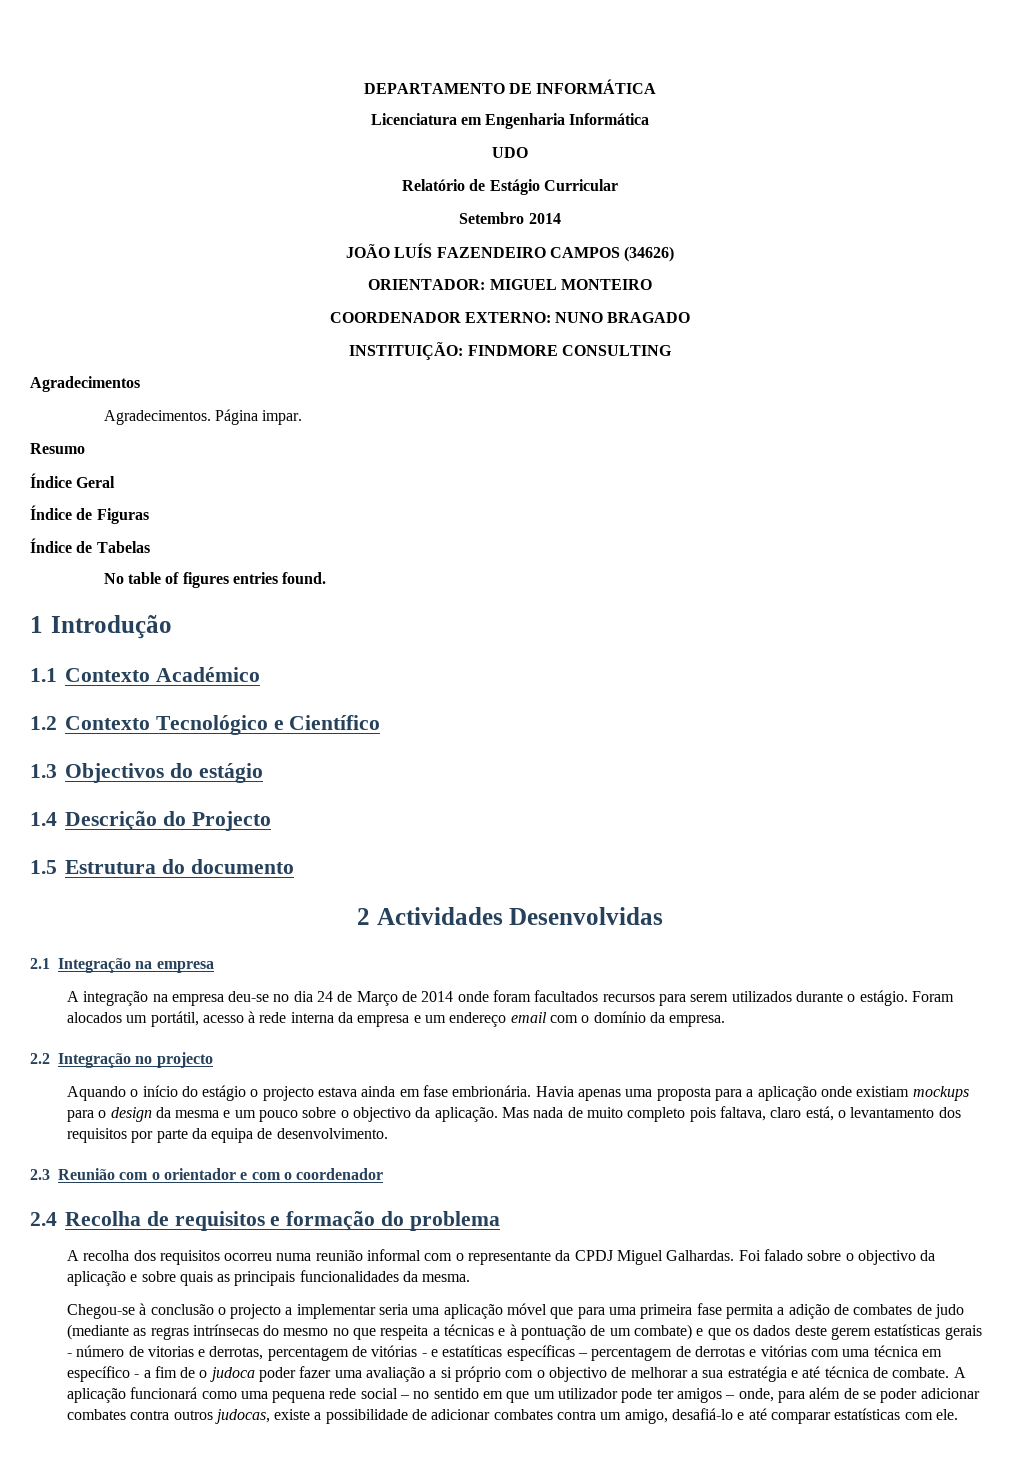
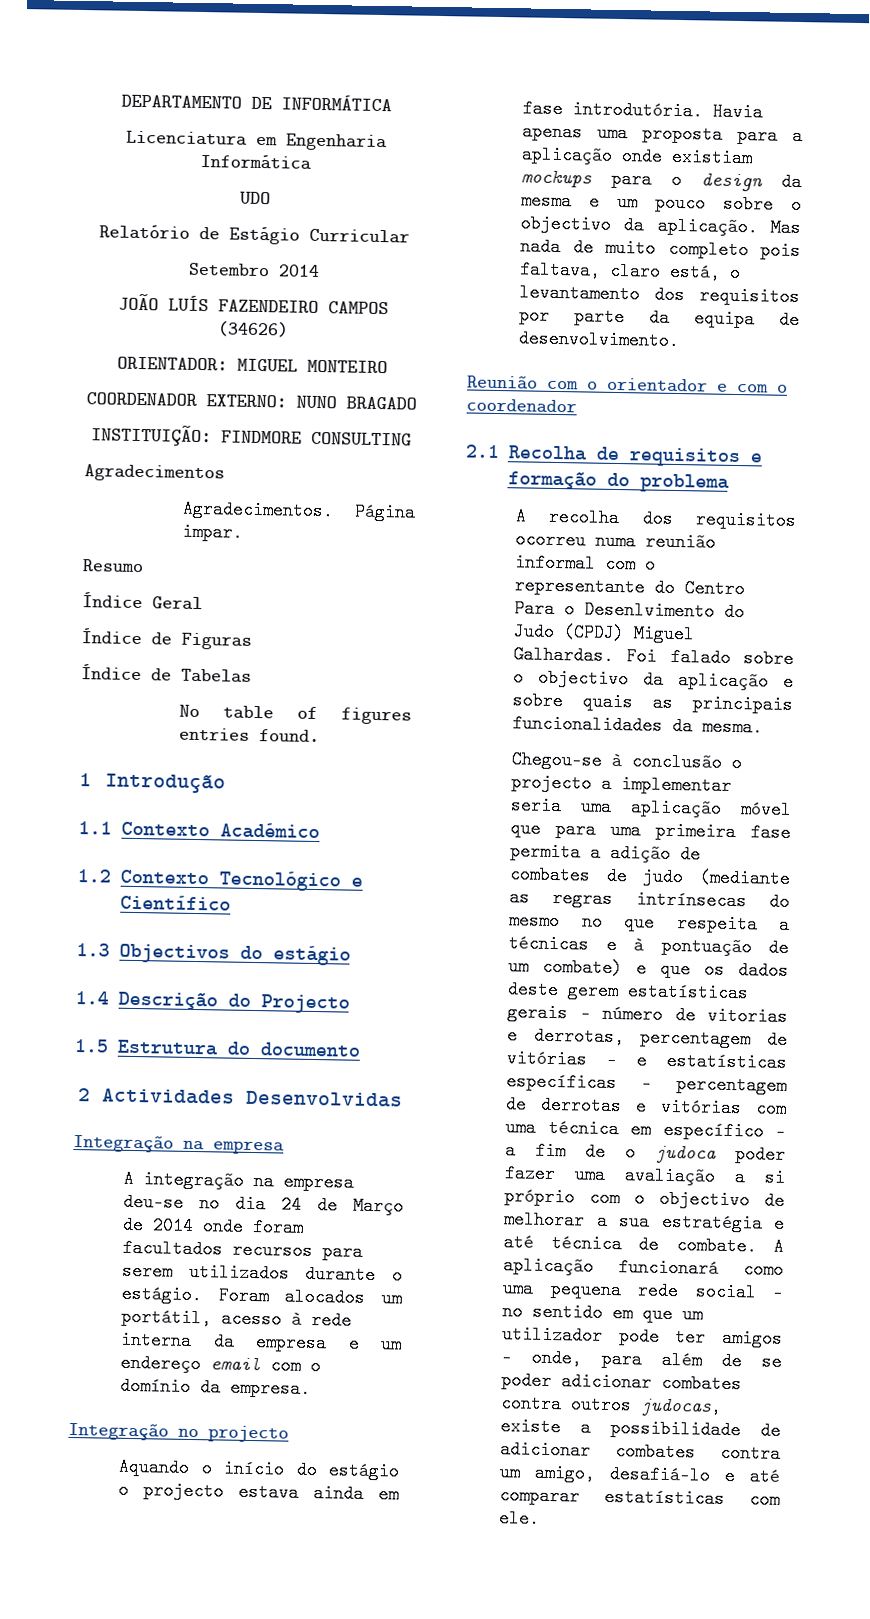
[30,958,50,969] 2.1 -> (403, 1099) none
[30,1053,50,1064] 2.2 -> (312, 1388) none
[452,1085,532,1097] embrionária. -> [572,100,704,121] introdutória.
[30,1169,50,1180] 2.3 -> (681, 340) none
[30,1212,57,1226] 2.4 -> [465,444,500,459] 2.1
[555,1250,613,1261] da CPDJ -> [654,578,746,599] [514,599,746,622] [513,622,626,643] do Centro Para o Desenlvimento do Judo (CPDJ)
[442,1345,503,1357] estatíticas -> [666,1051,787,1072] estatísticas

